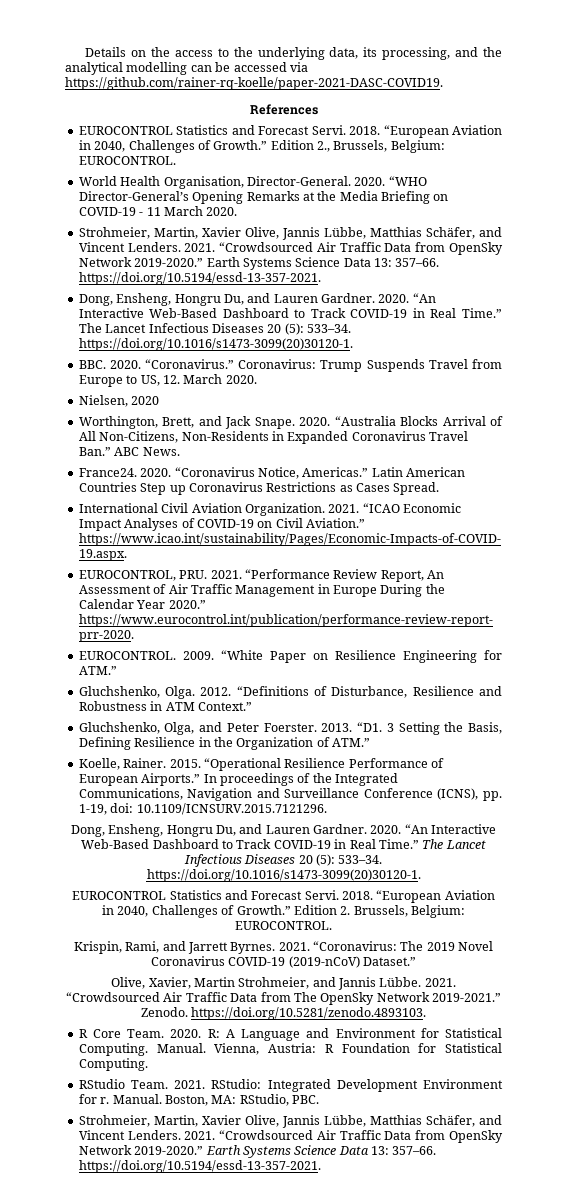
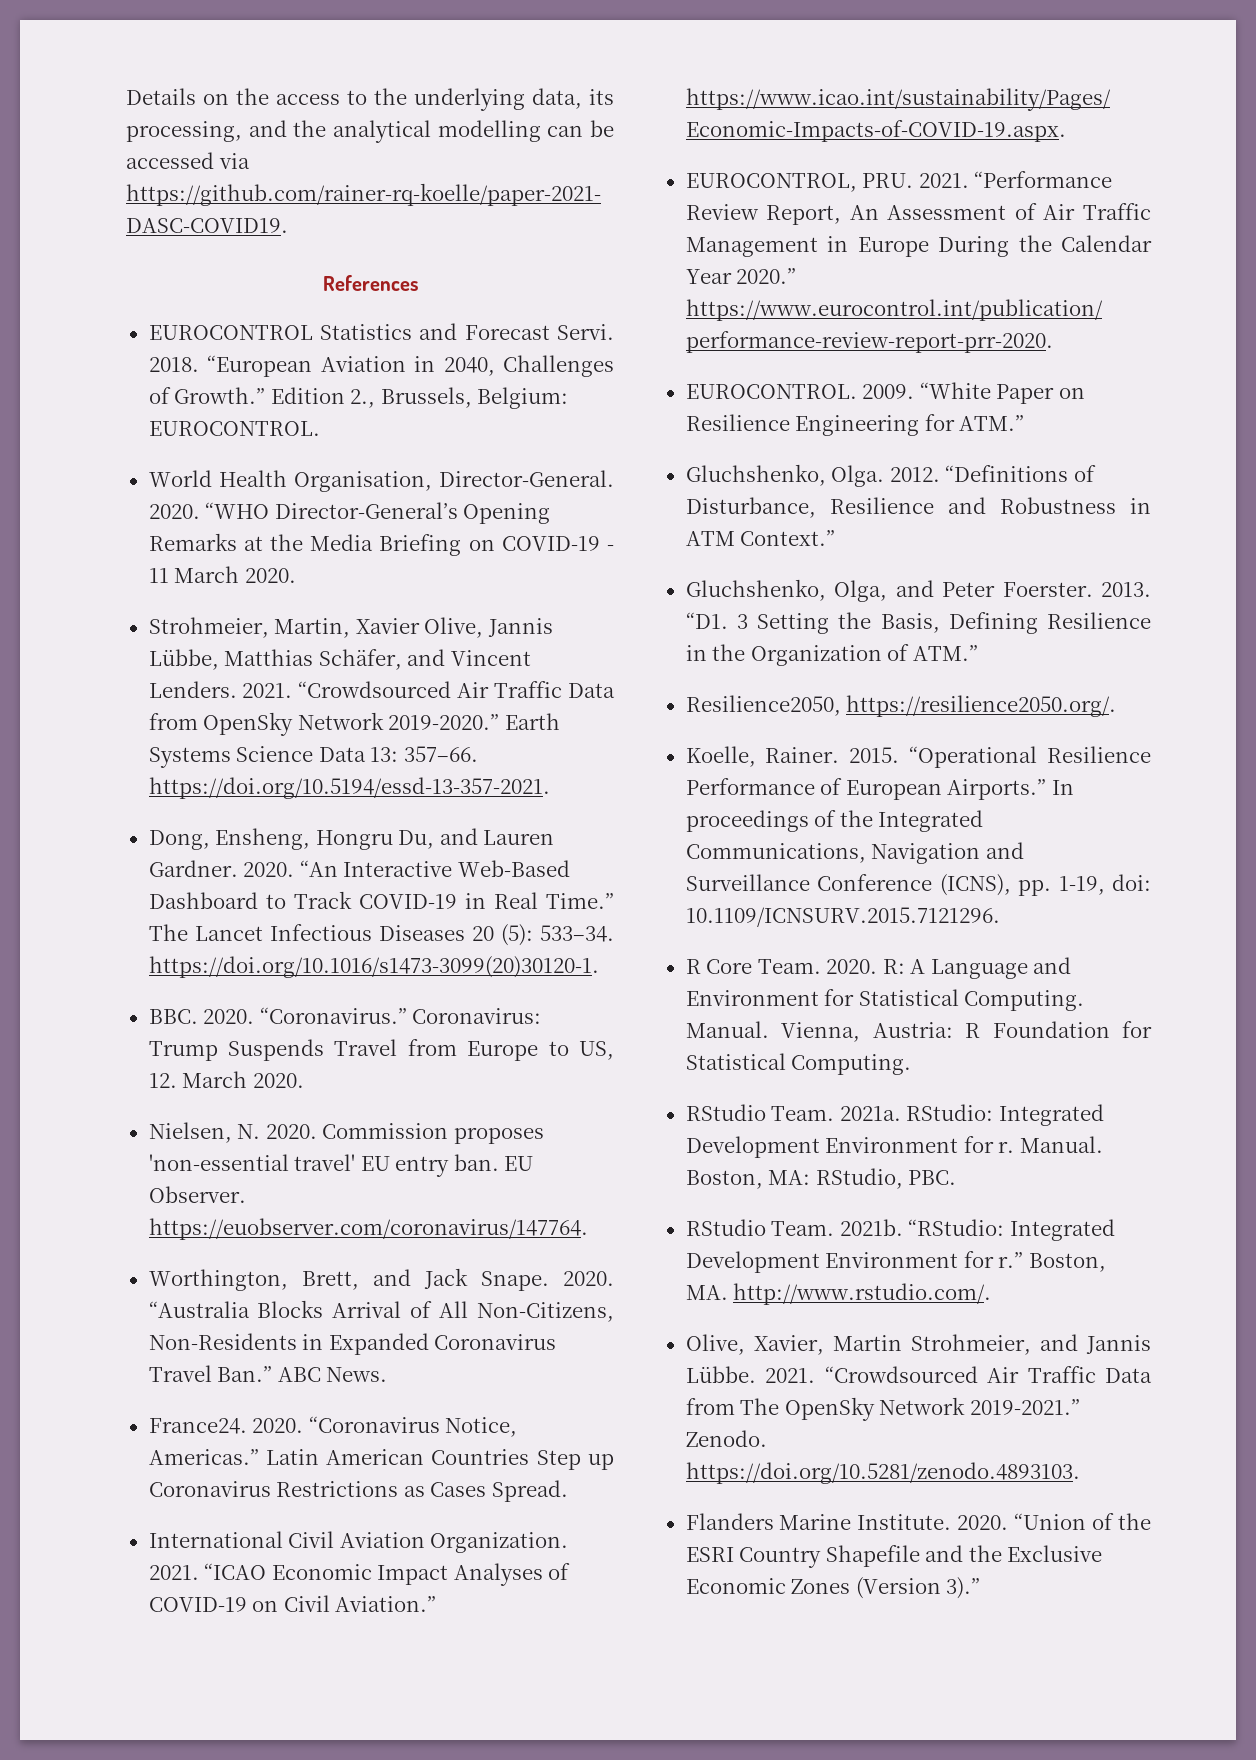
[131,396,160,405] 2020 -> [237,1123,544,1144] [148,1154,534,1177] [148,1186,246,1203] [148,1218,588,1240] N. 2020. Commission proposes 'non-essential travel' EU entry ban. EU Observer. https://euobserver.com/coronavirus/147764.
(370, 742) none -> [685,695,1117,717] // Resilience2050, https://resilience2050.org/.
[70,824,497,837] [81,839,486,849] [183,854,383,867] [146,869,421,882] [72,890,495,903] [102,905,465,918] [235,921,332,930] [73,941,494,954] [150,956,417,968] [111,977,456,990] [66,992,501,1005] [140,1007,427,1020] // Dong, Ensheng, Hongru Du, and Lauren Gardner. 2020. “An Interactive Web-Based Dashboard to Track COVID-19 in Real Time.” The Lancet Infectious Diseases 20 (5): 533–34. https://doi.org/10.1016/s1473-3099(20)30120-1. // EUROCONTROL Statistics and Forecast Servi. 2018. “European Aviation in 2040, Challenges of Growth.” Edition 2. Brussels, Belgium: EUROCONTROL. // Krispin, Rami, and Jarrett Byrnes. 2021. “Coronavirus: The 2019 Novel Coronavirus COVID-19 (2019-nCoV) Dataset.” // Olive, Xavier, Martin Strohmeier, and Jannis Lübbe. 2021. “Crowdsourced Air Traffic Data from The OpenSky Network 2019-2021.” Zenodo. https://doi.org/10.5281/zenodo.4893103. -> (1000, 917) none
[174,1080,206,1089] 2021. -> [839,1106,901,1121] 2021a.
[78,1115,502,1128] [78,1130,503,1143] [78,1145,437,1158] [78,1160,321,1173] Strohmeier, Martin, Xavier Olive, Jannis Lübbe, Matthias Schäfer, and Vincent Lenders. 2021. “Crowdsourced Air Traffic Data from OpenSky Network 2019-2020.” Earth Systems Science Data 13: 357–66. https://doi.org/10.5194/essd-13-357-2021. -> [685,1219,1115,1241] [685,1251,1106,1273] [685,1283,992,1305] [685,1334,1151,1355] [685,1366,1152,1383] [685,1397,1080,1421] [685,1430,767,1447] [685,1462,1080,1484] [685,1513,1151,1530] [685,1545,1103,1568] [685,1577,981,1599] RStudio Team. 2021b. “RStudio: Integrated Development Environment for r.” Boston, MA. http://www.rstudio.com/. // Olive, Xavier, Martin Strohmeier, and Jannis Lübbe. 2021. “Crowdsourced Air Traffic Data from The OpenSky Network 2019-2021.” Zenodo. https://doi.org/10.5281/zenodo.4893103. // Flanders Marine Institute. 2020. “Union of the ESRI Country Shapefile and the Exclusive Economic Zones (Version 3).”

